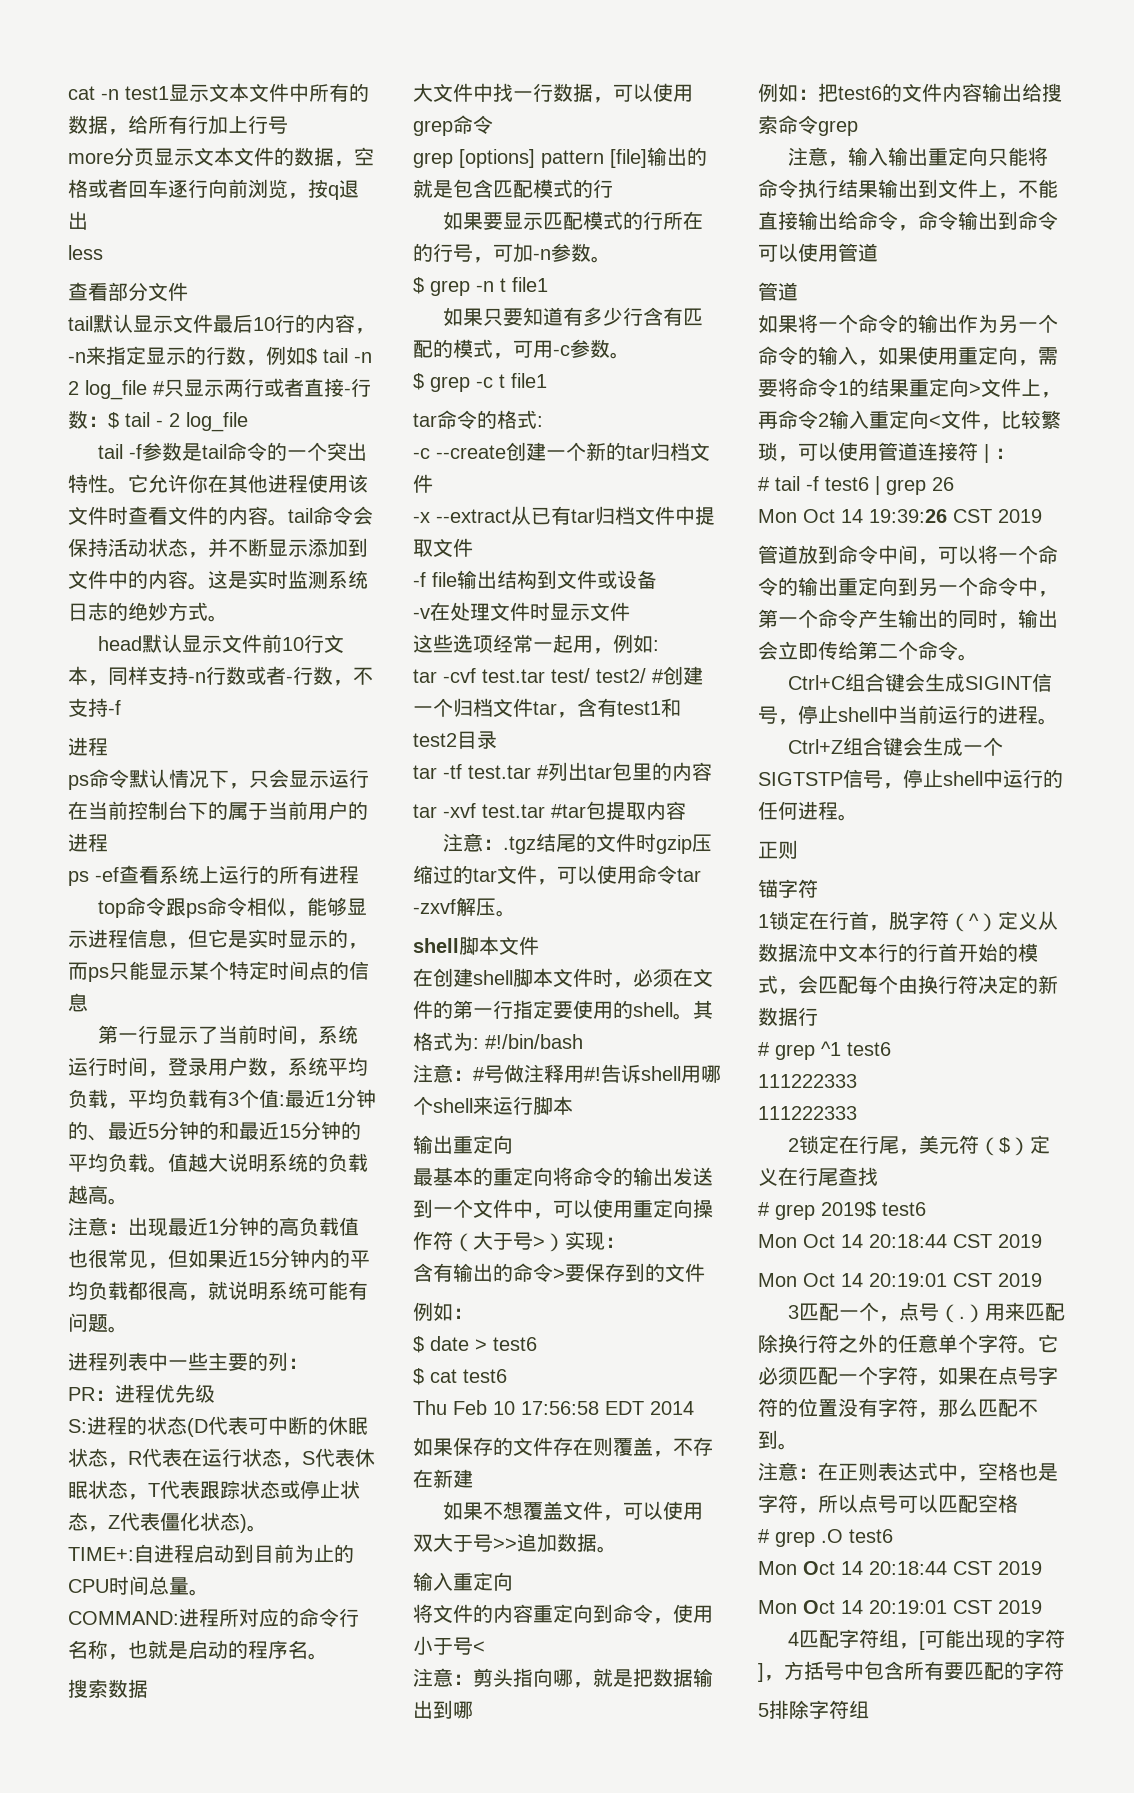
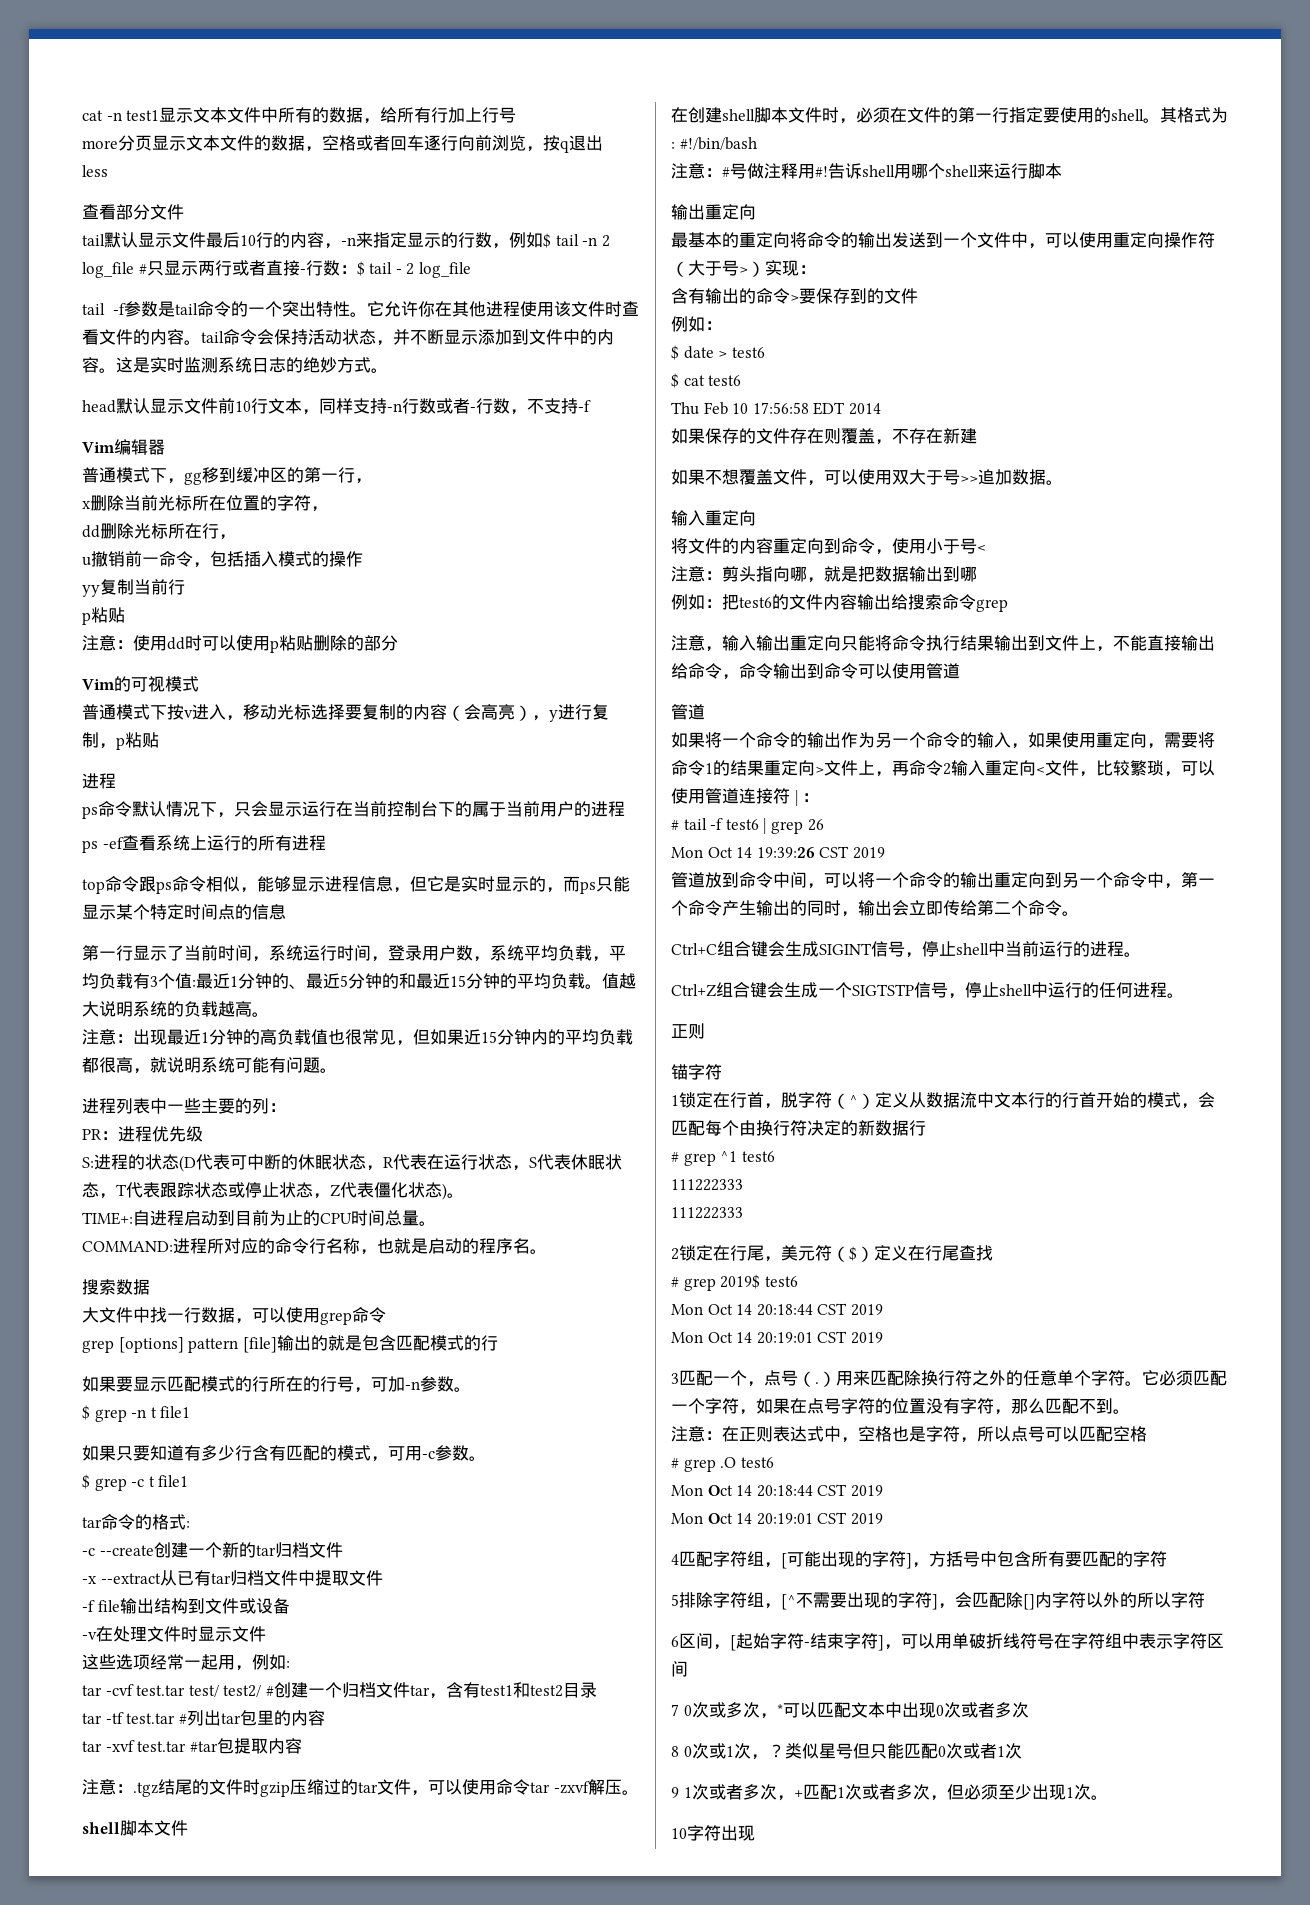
(121, 707) none -> [82,439,165,455] [82,467,372,485] [82,495,328,512] [82,523,236,540] [82,551,363,568] [82,579,185,597] [82,607,125,625] [82,635,398,653] [82,676,199,692] [82,704,609,722] [82,732,159,750] // Vim编辑器 // 普通模式下，gg移到缓冲区的第一行， // x删除当前光标所在位置的字符， // dd删除光标所在行， // u撤销前一命令，包括插入模式的操作 // yy复制当前行 // p粘贴 // 注意：使用dd时可以使用p粘贴删除的部分 // Vim的可视模式 // 普通模式下按v进入，移动光标选择要复制的内容（会高亮），y进行复制，p粘贴
(869, 1709) none -> [764,1592,1205,1610] [671,1633,1224,1651] [671,1661,688,1677] [671,1702,1029,1719] [671,1743,1022,1760] [671,1784,1108,1801] [671,1825,755,1841] ，[^不需要出现的字符]，会匹配除[]内字符以外的所以字符 // 6区间，[起始字符-结束字符]，可以用单破折线符号在字符组中表示字符区间 // 7 0次或多次，*可以匹配文本中出现0次或者多次 // 8 0次或1次，？类似星号但只能匹配0次或者1次 // 9 1次或者多次，+匹配1次或者多次，但必须至少出现1次。 // 10字符出现

